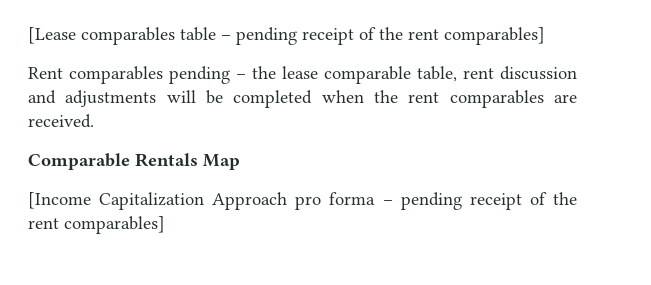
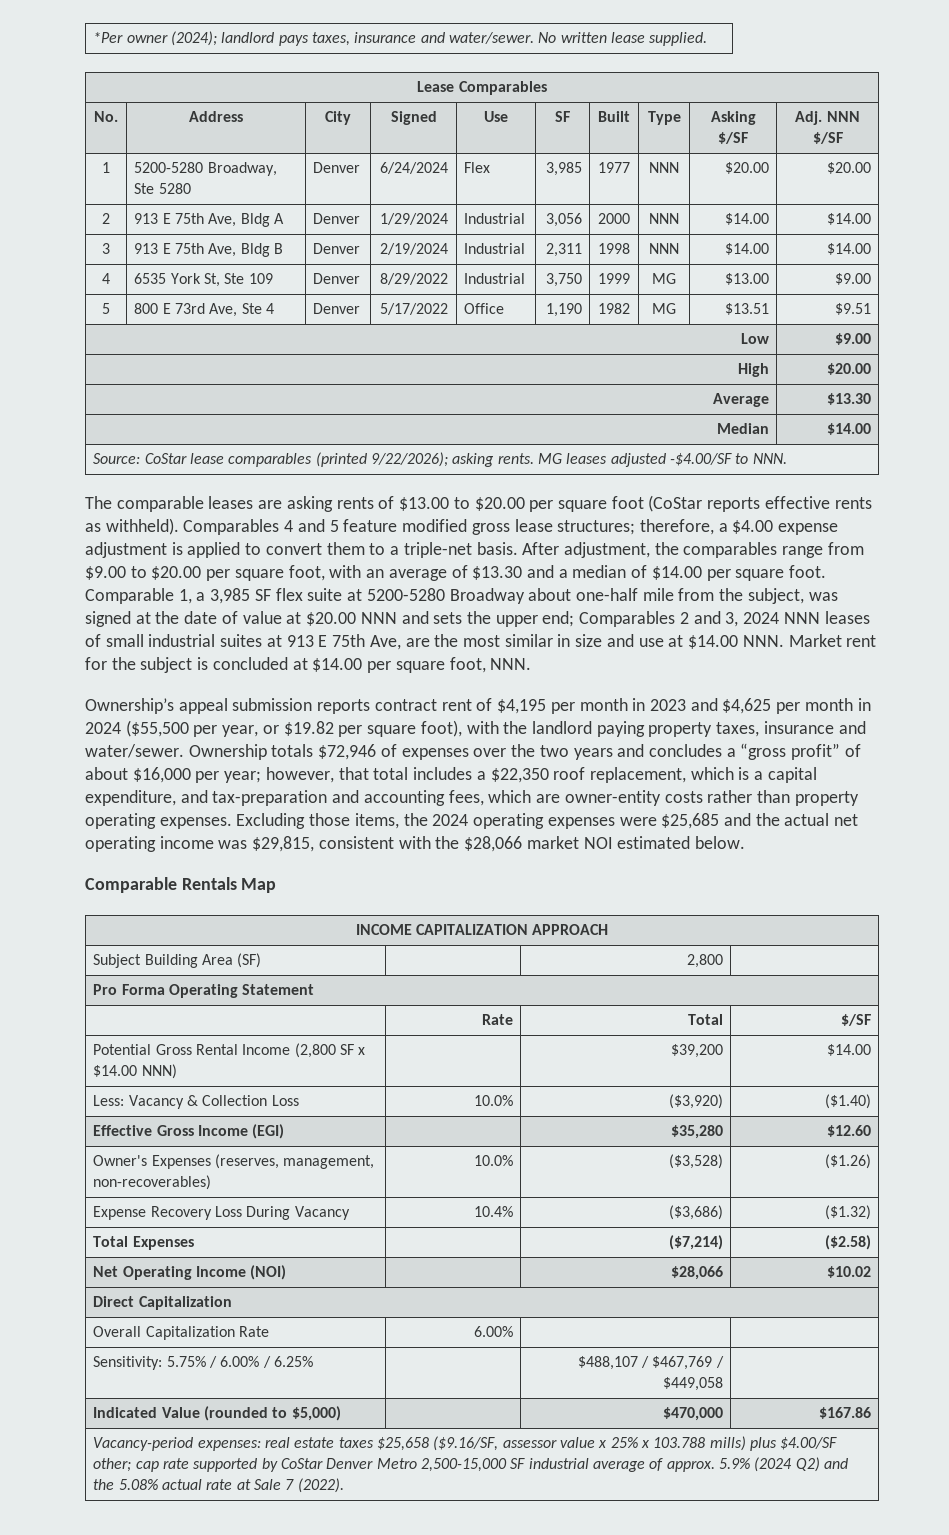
[28,27,545,45] [28,66,577,84] [28,90,577,108] [28,114,94,128] [28,153,240,170] [28,192,577,210] [28,216,165,234] [Lease comparables table – pending receipt of the rent comparables] // Rent comparables pending – the lease comparable table, rent discussion and adjustments will be completed when the rent comparables are received. // Comparable Rentals Map // [Income Capitalization Approach pro forma – pending receipt of the rent comparables] -> [93,31,708,46] [417,81,547,95] [94,111,118,122] [189,111,243,122] [325,111,351,125] [390,111,437,125] [484,111,508,122] [555,111,570,122] [598,111,630,122] [647,111,681,125] [710,111,756,125] [718,132,748,144] [795,111,860,125] [812,132,843,144] [102,162,110,173] [134,162,277,176] [134,183,191,194] [313,162,361,173] [379,162,448,174] [464,162,491,173] [545,162,582,176] [598,162,630,173] [649,162,679,173] [724,162,769,174] [826,162,871,174] [102,213,110,224] [134,213,285,227] [313,213,361,224] [379,213,448,225] [464,213,526,224] [545,213,582,227] [598,213,630,224] [649,213,679,224] [724,213,769,225] [826,213,871,225] [102,243,110,254] [134,243,284,257] [313,243,361,254] [379,243,448,255] [464,243,526,254] [545,243,582,257] [598,243,630,254] [649,243,679,254] [724,243,769,255] [826,243,871,255] [102,273,110,284] [134,273,273,287] [313,273,361,284] [379,273,448,285] [464,273,526,284] [545,273,582,287] [598,273,630,284] [652,273,676,284] [724,273,769,285] [834,273,871,285] [102,303,110,314] [134,303,275,317] [313,303,361,314] [379,303,448,315] [464,303,505,314] [545,303,582,317] [598,303,630,314] [652,303,676,314] [724,303,769,315] [834,303,871,315] [740,333,769,344] [834,333,871,345] [737,363,769,377] [826,363,871,375] [712,393,769,407] [826,393,871,405] [716,423,769,434] [826,423,871,435] [93,452,787,467] [85,495,872,512] [85,518,839,535] [85,542,864,558] [85,565,827,581] [85,588,838,604] [85,611,870,627] [85,634,877,650] [85,657,532,673] [85,698,871,714] [85,720,866,737] [85,743,861,760] [85,767,817,783] [85,790,859,806] [85,813,859,829] [85,836,745,852] [85,877,277,893] [355,924,609,935] [93,953,262,968] [686,954,723,968] [93,984,315,998] [481,1014,513,1025] [687,1014,723,1025] [840,1014,871,1026] [93,1043,366,1058] [93,1064,177,1079] [670,1044,723,1058] [826,1044,871,1056] [93,1095,299,1109] [473,1095,513,1106] [668,1094,723,1109] [824,1094,871,1109] [93,1124,285,1139] [670,1125,723,1139] [826,1125,871,1137] [93,1154,375,1169] [93,1175,212,1190] [473,1155,513,1166] [668,1154,723,1169] [824,1154,871,1169] [93,1206,350,1220] [473,1206,513,1217] [668,1205,723,1220] [824,1205,871,1220] [93,1236,194,1250] [668,1235,723,1250] [824,1235,871,1250] [93,1265,287,1280] [670,1266,723,1280] [826,1266,871,1278] [93,1296,232,1310] [93,1326,270,1340] [473,1326,513,1337] [93,1356,314,1370] [577,1356,724,1370] [662,1377,723,1391] [93,1406,341,1421] [662,1407,723,1421] [818,1407,871,1419] [93,1436,838,1451] [93,1457,848,1472] [93,1478,344,1493] *Per owner (2024); landlord pays taxes, insurance and water/sewer. No written lease supplied. // Lease Comparables // No. | Address | City | Signed | Use | SF | Built | Type | Asking $/SF | Adj. NNN $/SF // 1 | 5200-5280 Broadway, Ste 5280 | Denver | 6/24/2024 | Flex | 3,985 | 1977 | NNN | $20.00 | $20.00 // 2 | 913 E 75th Ave, Bldg A | Denver | 1/29/2024 | Industrial | 3,056 | 2000 | NNN | $14.00 | $14.00 // 3 | 913 E 75th Ave, Bldg B | Denver | 2/19/2024 | Industrial | 2,311 | 1998 | NNN | $14.00 | $14.00 // 4 | 6535 York St, Ste 109 | Denver | 8/29/2022 | Industrial | 3,750 | 1999 | MG | $13.00 | $9.00 // 5 | 800 E 73rd Ave, Ste 4 | Denver | 5/17/2022 | Office | 1,190 | 1982 | MG | $13.51 | $9.51 // Low | $9.00 // High | $20.00 // Average | $13.30 // Median | $14.00 // Source: CoStar lease comparables (printed 9/22/2026); asking rents. MG leases adjusted -$4.00/SF to NNN. // The comparable leases are asking rents of $13.00 to $20.00 per square foot (CoStar reports effective rents as withheld). Comparables 4 and 5 feature modified gross lease structures; therefore, a $4.00 expense adjustment is applied to convert them to a triple-net basis. After adjustment, the comparables range from $9.00 to $20.00 per square foot, with an average of $13.30 and a median of $14.00 per square foot. Comparable 1, a 3,985 SF flex suite at 5200-5280 Broadway about one-half mile from the subject, was signed at the date of value at $20.00 NNN and sets the upper end; Comparables 2 and 3, 2024 NNN leases of small industrial suites at 913 E 75th Ave, are the most similar in size and use at $14.00 NNN. Market rent for the subject is concluded at $14.00 per square foot, NNN. // Ownership’s appeal submission reports contract rent of $4,195 per month in 2023 and $4,625 per month in 2024 ($55,500 per year, or $19.82 per square foot), with the landlord paying property taxes, insurance and water/sewer. Ownership totals $72,946 of expenses over the two years and concludes a “gross profit” of about $16,000 per year; however, that total includes a $22,350 roof replacement, which is a capital expenditure, and tax-preparation and accounting fees, which are owner-entity costs rather than property operating expenses. Excluding those items, the 2024 operating expenses were $25,685 and the actual net operating income was $29,815, consistent with the $28,066 market NOI estimated below. // Comparable Rentals Map // INCOME CAPITALIZATION APPROACH // Subject Building Area (SF) | | 2,800 | // Pro Forma Operating Statement // | Rate | Total | $/SF // Potential Gross Rental Income (2,800 SF x $14.00 NNN) | | $39,200 | $14.00 // Less: Vacancy & Collection Loss | 10.0% | ($3,920) | ($1.40) // Effective Gross Income (EGI) | | $35,280 | $12.60 // Owner's Expenses (reserves, management, non-recoverables) | 10.0% | ($3,528) | ($1.26) // Expense Recovery Loss During Vacancy | 10.4% | ($3,686) | ($1.32) // Total Expenses | | ($7,214) | ($2.58) // Net Operating Income (NOI) | | $28,066 | $10.02 // Direct Capitalization // Overall Capitalization Rate | 6.00% | | // Sensitivity: 5.75% / 6.00% / 6.25% | | $488,107 / $467,769 / $449,058 | // Indicated Value (rounded to $5,000) | | $470,000 | $167.86 // Vacancy-period expenses: real estate taxes $25,658 ($9.16/SF, assessor value x 25% x 103.788 mills) plus $4.00/SF other; cap rate supported by CoStar Denver Metro 2,500-15,000 SF industrial average of approx. 5.9% (2024 Q2) and the 5.08% actual rate at Sale 7 (2022).

